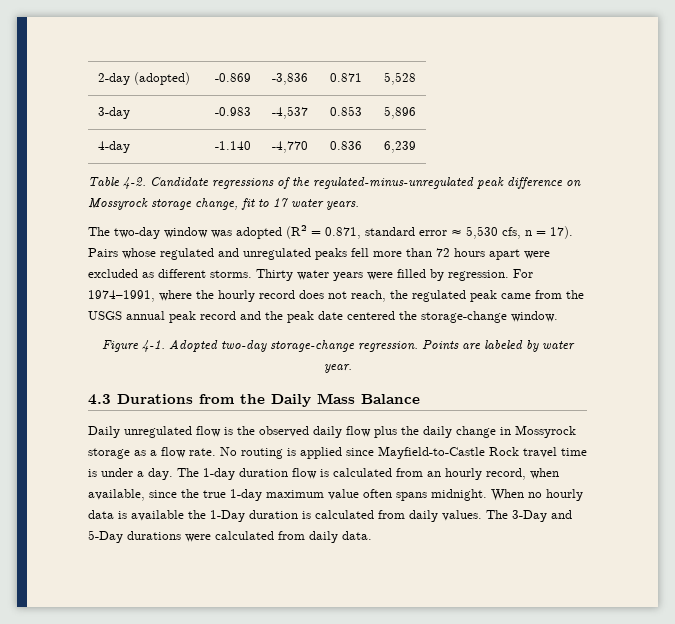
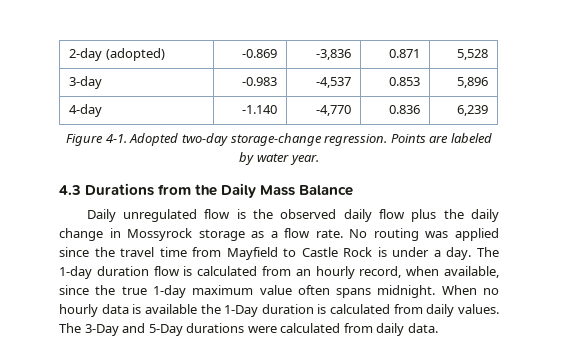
[88,177,581,189] [88,198,359,210] [88,225,573,239] [88,248,550,260] [88,269,533,281] [88,290,584,302] [88,311,558,323] // Table 4-2. Candidate regressions of the regulated-minus-unregulated peak difference on Mossyrock storage change, fit to 17 water years. // The two-day window was adopted (R² = 0.871, standard error ≈ 5,530 cfs, n = 17). Pairs whose regulated and unregulated peaks fell more than 72 hours apart were excluded as different storms. Thirty water years were filled by regression. For 1974–1991, where the hourly record does not reach, the regulated peak came from the USGS annual peak record and the peak date centered the storage-change window. -> (488, 110) none
[287,448,296,456] is -> [425,231,449,238] was
[378,446,587,459] Mayfield-to-Castle Rock travel time -> [94,247,373,260] the travel time from Mayfield to Castle Rock

